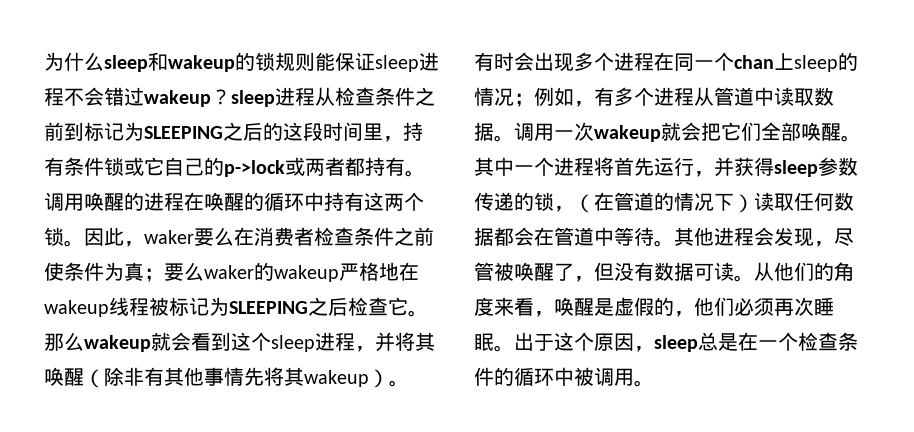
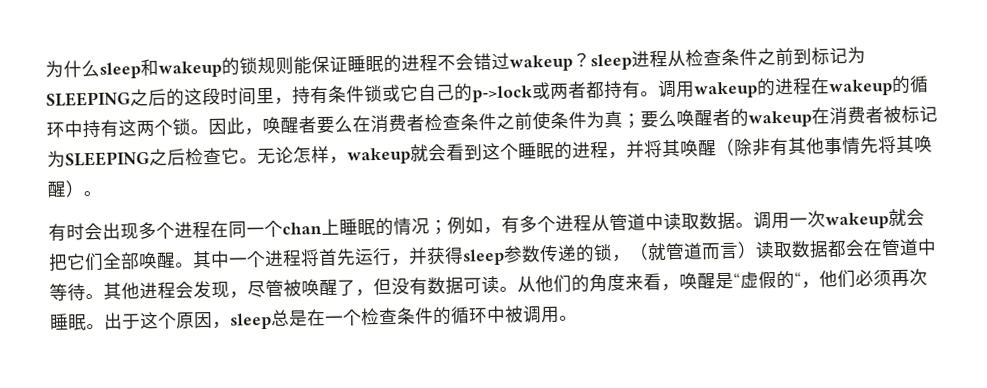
[375,55,419,72] sleep -> [347,54,402,73] 睡眠的
[84,192,124,211] 唤醒 -> [694,81,758,99] wakeup
[204,192,244,211] 唤醒 -> [829,79,893,97] wakeup
[144,230,194,244] waker -> [262,116,317,135] 唤醒者
[204,262,419,282] [44,297,149,317] waker的wakeup严格地在wakeup线程 -> [676,106,884,128] 唤醒者的wakeup在消费者
[44,332,84,351] 那么 -> [257,145,348,165] 无论怎样，
[271,335,315,352] sleep -> [518,141,573,160] 睡眠的
[304,370,369,387] wakeup -> [914,135,933,153] [47,180,66,198] 唤醒
[794,55,838,72] sleep -> [339,218,376,236] 睡眠
[594,192,834,213] 在管道的情况下）读取任何 -> [647,241,793,261] 就管道而言）读取
[614,297,674,316] 虚假的 -> [733,270,802,290] “虚假的“

